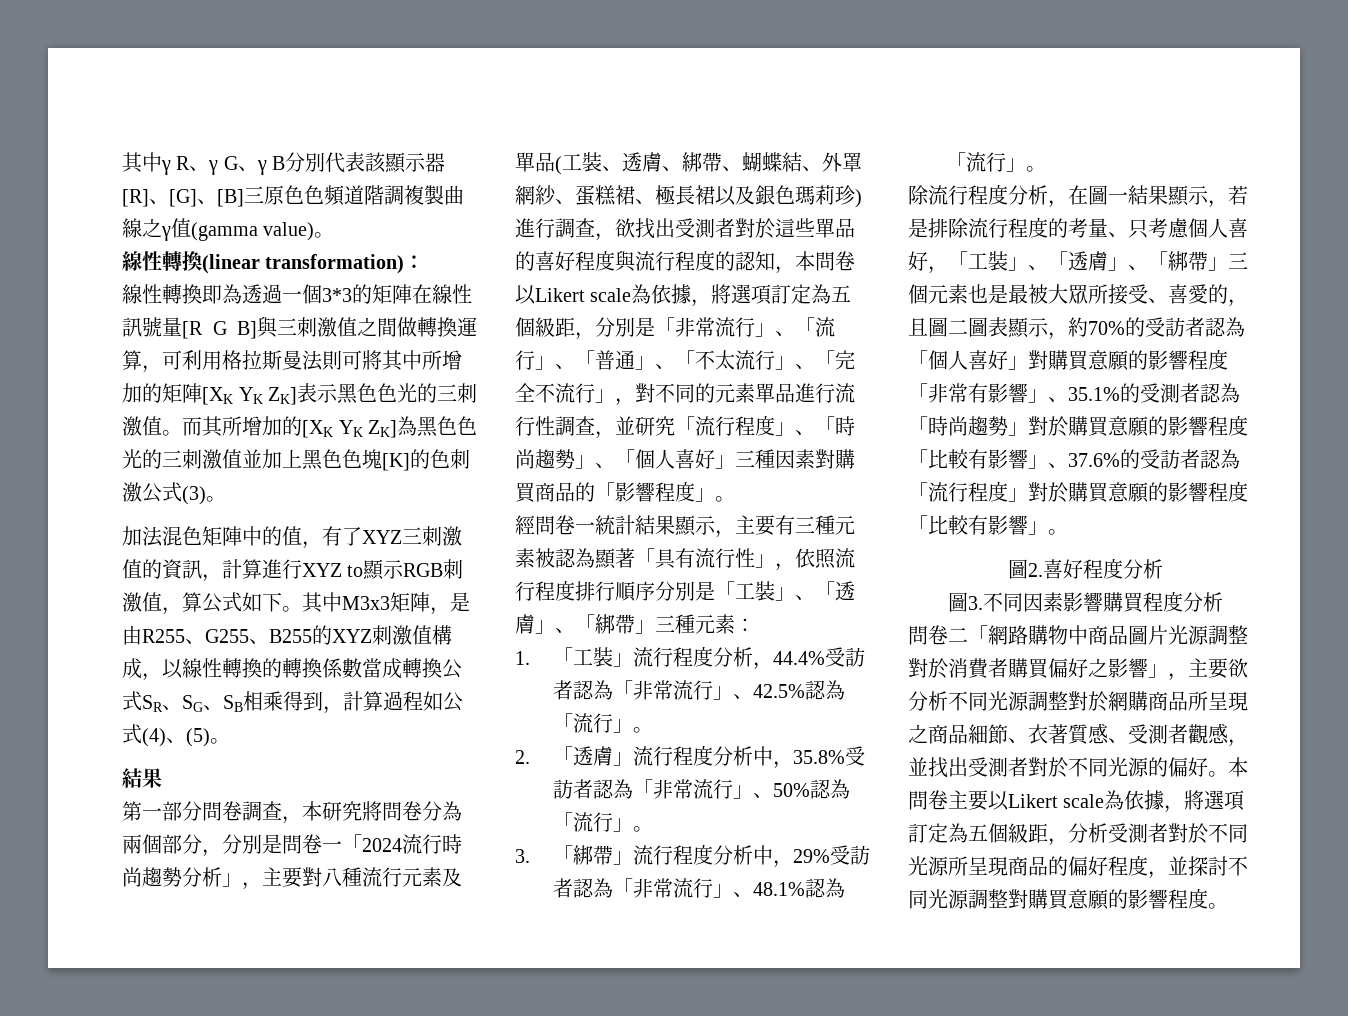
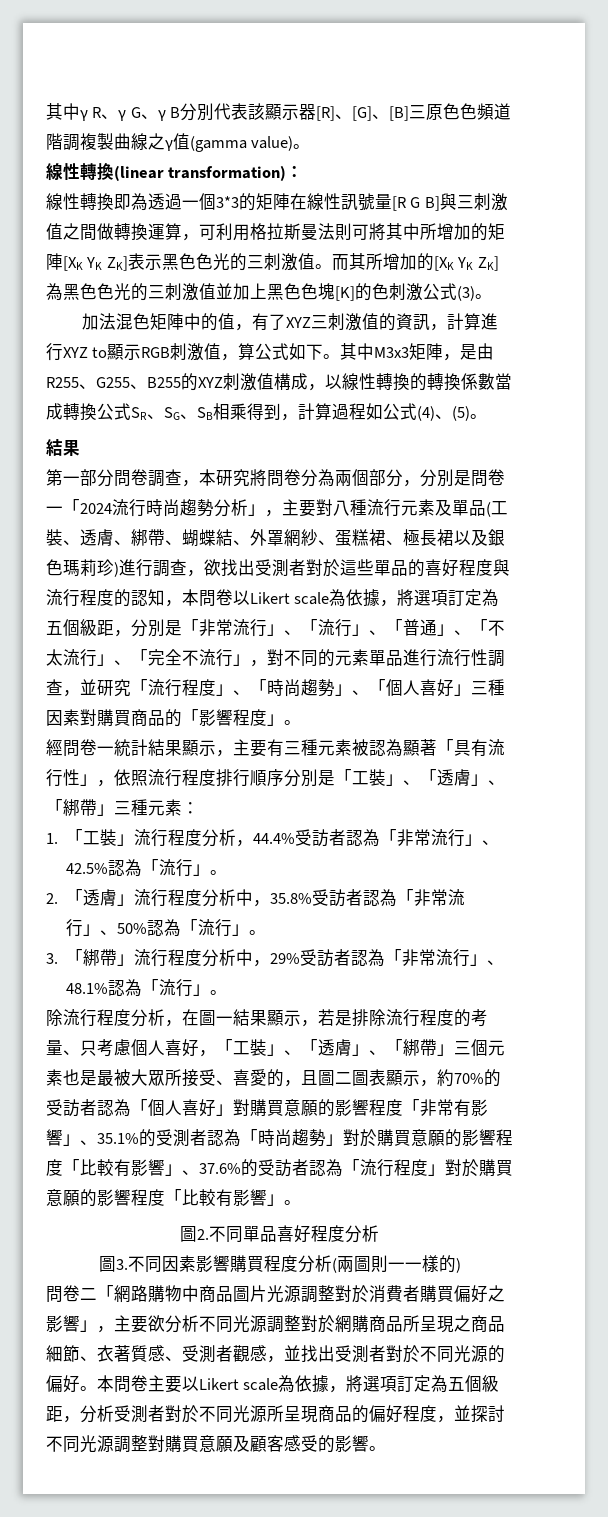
(1043, 570) none -> [209,1226,277,1243] 不同單品
(1223, 602) none -> [331,1255,461,1273] (兩圖則一一樣的)
[1108,888,1208,909] 的影響程度 -> [233,1435,369,1453] 及顧客感受的影響

